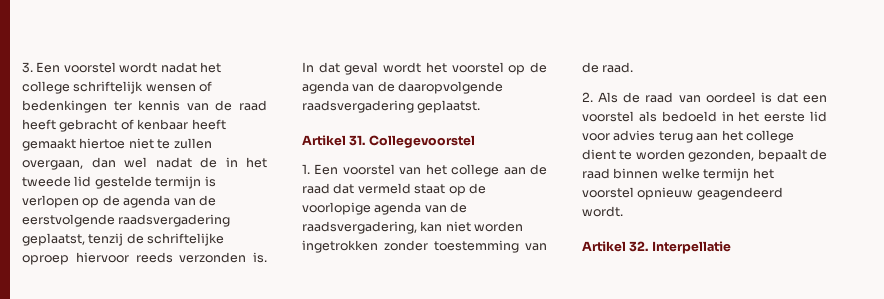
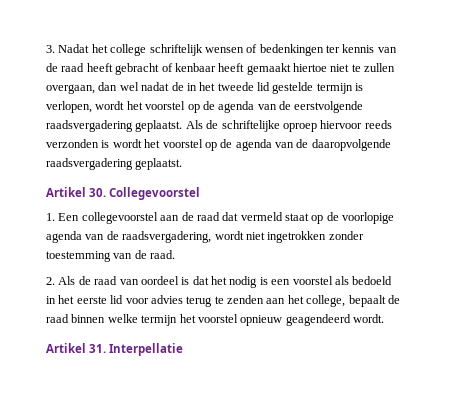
[36,62,197,73] Een voorstel wordt nadat -> [58,44,90,53] Nadat
[22,195,79,208] verlopen -> [46,101,186,113] verlopen, wordt het voorstel
[22,233,124,246] geplaatst, tenzij -> [135,120,203,132] geplaatst. Als
[253,252,267,263] [302,62,379,75] is. In dat geval -> [101,140,110,148] is
[349,135,366,146] 31. -> [89,188,107,197] 30.
[342,164,500,177] voorstel van het college -> [81,212,158,224] collegevoorstel
[420,221,524,232] kan niet worden -> [214,231,265,240] wordt niet
(798, 97) none -> [211,276,268,288] het nodig is
[696,130,794,143] [582,149,755,162] aan het college dient te worden gezonden, -> [214,295,346,307] te zenden aan het college,
[629,241,649,252] 32. -> [89,344,107,353] 31.

